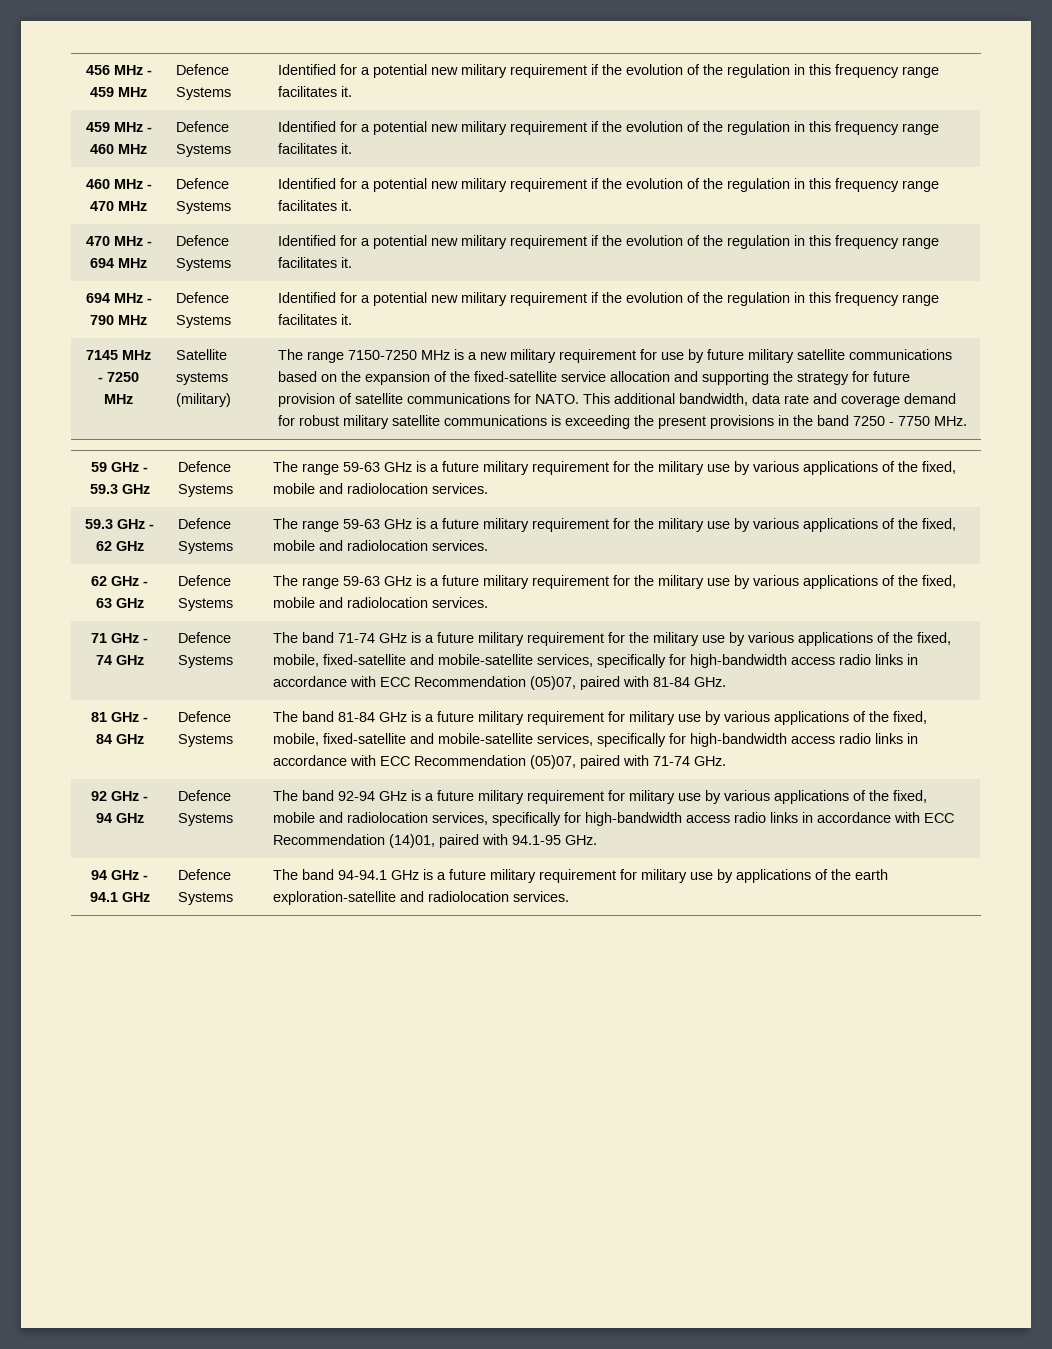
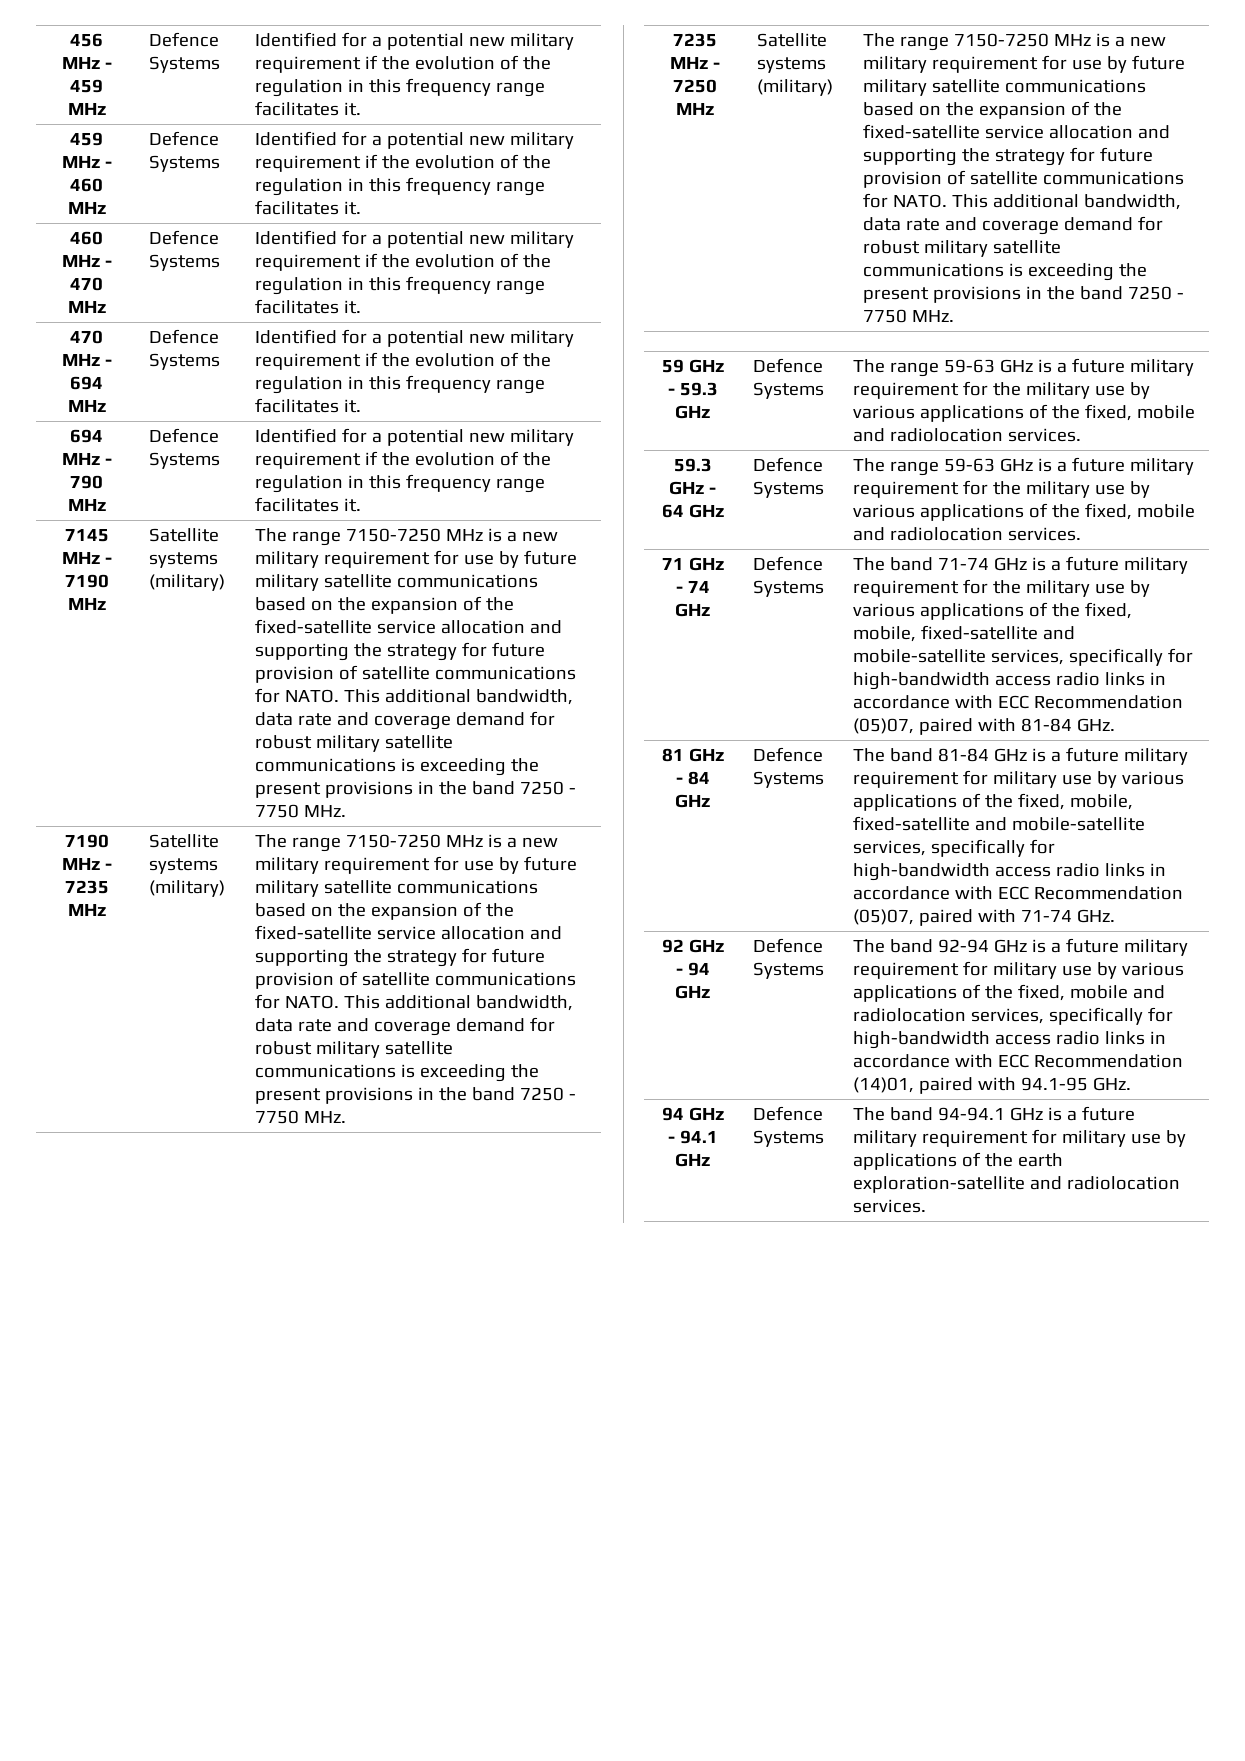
(103, 379) none -> [64,574,109,588] [67,598,106,610] [148,528,219,542] [148,552,218,568] [148,574,225,591] [254,528,558,546] [254,550,577,568] [254,574,538,591] [254,596,514,614] [254,619,562,634] [254,642,545,661] [254,665,576,683] [254,688,573,705] [254,711,555,730] [254,735,453,752] [254,758,539,776] [254,781,576,798] [254,804,346,818] [64,834,109,848] [61,858,112,870] [64,880,109,894] [67,904,106,916] [148,834,219,848] [148,858,218,874] [148,880,225,897] [254,834,558,852] [254,856,577,874] [254,880,538,897] [254,902,514,920] [254,925,562,940] [254,948,545,967] [254,971,576,989] [254,994,573,1011] [254,1017,555,1036] [254,1041,453,1058] [254,1064,539,1082] [254,1087,576,1104] [254,1110,346,1124] [672,33,717,47] [669,57,720,69] 7190 MHz | Satellite systems (military) | The range 7150-7250 MHz is a new military requirement for use by future military satellite communications based on the expansion of the fixed-satellite service allocation and supporting the strategy for future provision of satellite communications for NATO. This additional bandwidth, data rate and coverage demand for robust military satellite communications is exceeding the present provisions in the band 7250 - 7750 MHz. // 7190 MHz - 7235 MHz | Satellite systems (military) | The range 7150-7250 MHz is a new military requirement for use by future military satellite communications based on the expansion of the fixed-satellite service allocation and supporting the strategy for future provision of satellite communications for NATO. This additional bandwidth, data rate and coverage demand for robust military satellite communications is exceeding the present provisions in the band 7250 - 7750 MHz. // 7235 MHz -
[95,541,144,551] [177,518,231,529] [177,541,233,554] [272,518,956,532] [272,540,488,551] [91,576,148,586] [95,598,112,608] 62 GHz | Defence Systems | The range 59-63 GHz is a future military requirement for the military use by various applications of the fixed, mobile and radiolocation services. // 62 GHz - 63 -> [661,504,684,518] 64

